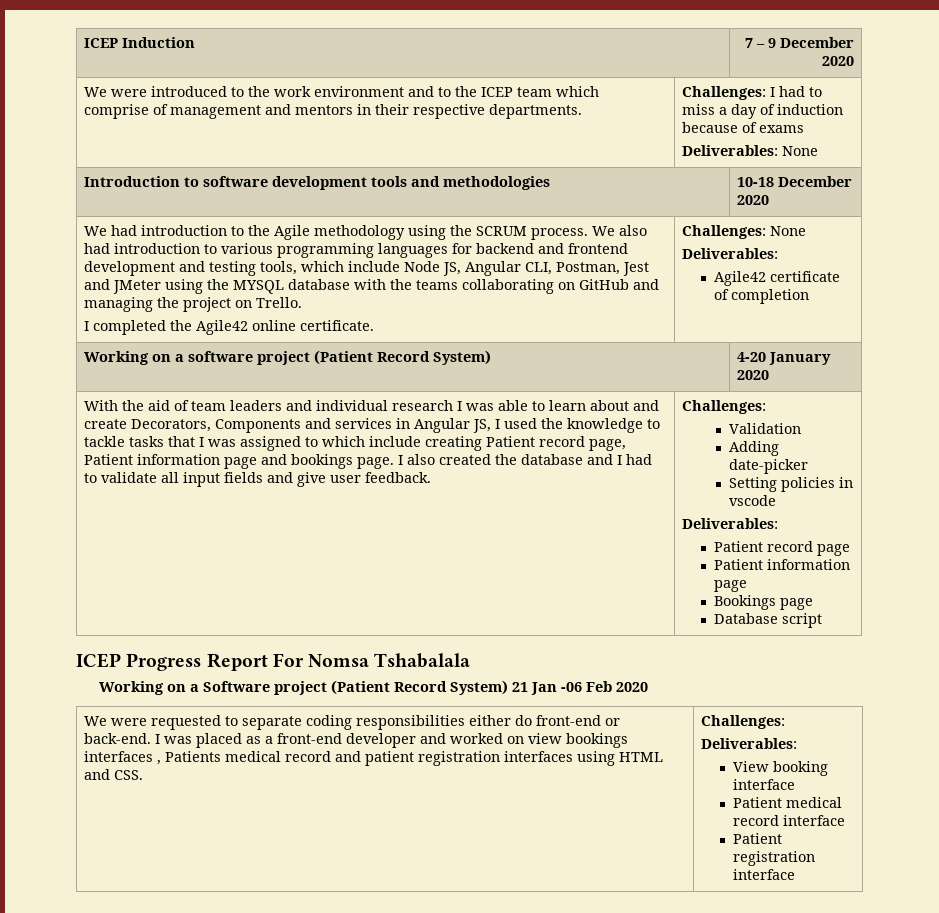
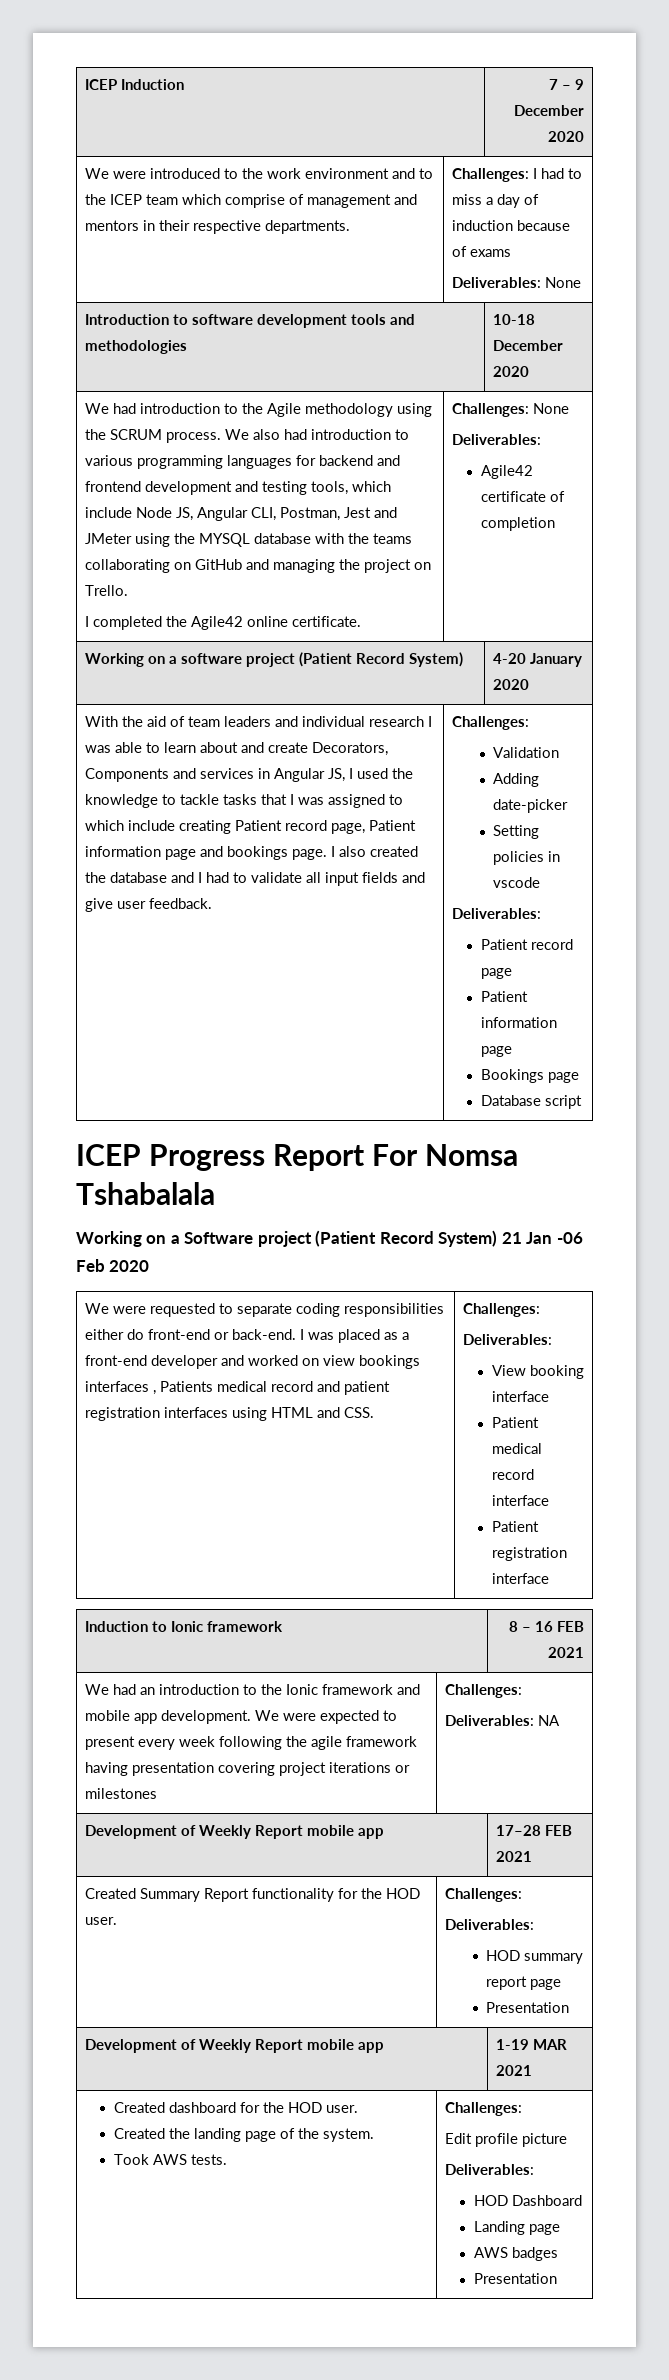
(795, 874) none -> [84,1621,283,1632] [509,1621,585,1632] [548,1647,585,1658] [84,1684,420,1695] [84,1710,397,1724] [84,1736,417,1750] [84,1762,410,1776] [84,1788,157,1799] [444,1684,522,1698] [444,1715,560,1726] [84,1825,384,1839] [495,1825,572,1836] [495,1851,532,1862] [84,1888,420,1902] [84,1917,117,1925] [444,1888,522,1902] [444,1919,534,1930] [486,1950,584,1964] [486,1976,562,1990] [486,2002,570,2013] [84,2039,384,2053] [495,2039,567,2050] [495,2065,532,2076] [113,2102,358,2113] [113,2128,375,2142] [113,2154,227,2165] [444,2102,522,2116] [444,2133,567,2147] [444,2164,534,2175] [473,2195,582,2206] [473,2221,560,2235] [473,2247,558,2261] [473,2273,557,2284] // Induction to Ionic framework | 8 – 16 FEB 2021 // We had an introduction to the Ionic framework and mobile app development. We were expected to present every week following the agile framework having presentation covering project iterations or milestones | Challenges: // Deliverables: NA // Development of Weekly Report mobile app | 17–28 FEB 2021 // Created Summary Report functionality for the HOD user. | Challenges: // Deliverables: // HOD summary report page // Presentation // Development of Weekly Report mobile app | 1-19 MAR 2021 // Created dashboard for the HOD user. // Created the landing page of the system. // Took AWS tests. | Challenges: // Edit profile picture // Deliverables: // HOD Dashboard // Landing page // AWS badges // Presentation

